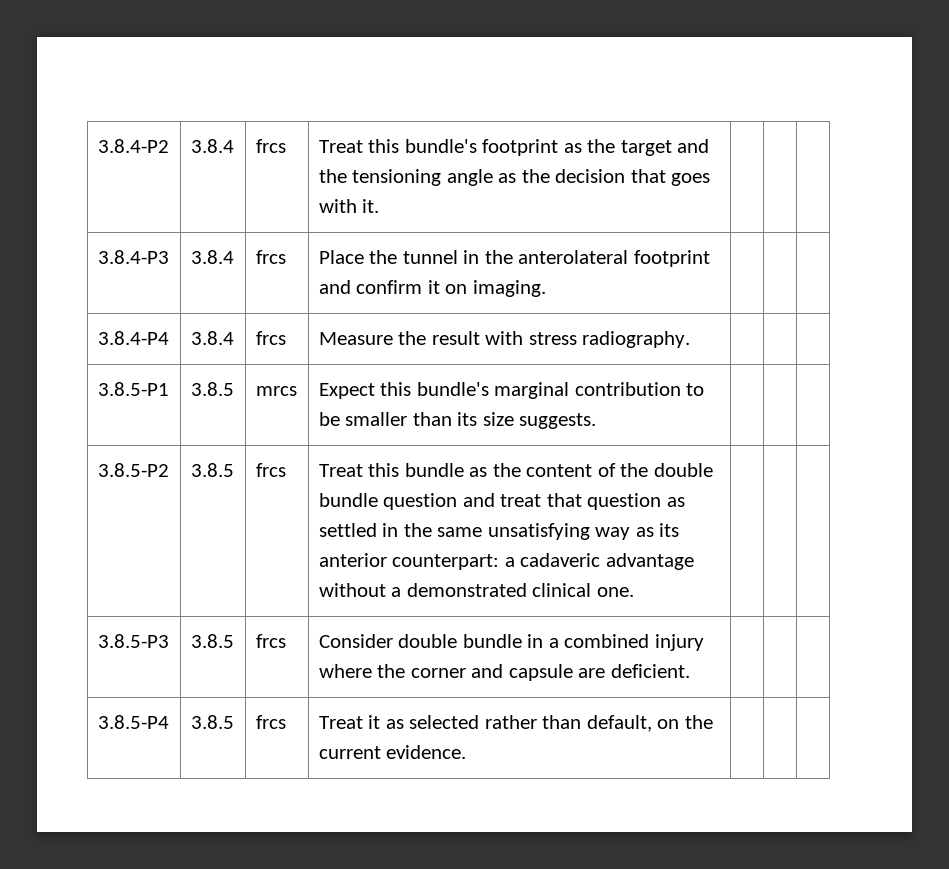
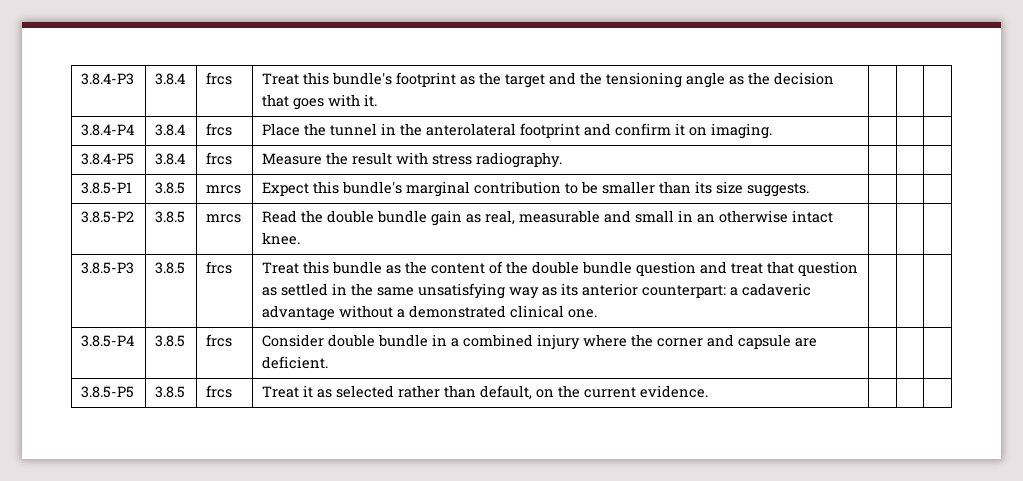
[97,139,169,153] 3.8.4-P2 -> [81,73,135,85] 3.8.4-P3
[97,250,169,264] 3.8.4-P3 -> [81,124,135,136] 3.8.4-P4
[97,331,169,345] 3.8.4-P4 -> [81,153,135,165] 3.8.4-P5
(234, 470) none -> [206,214,242,223] [262,210,834,226] [262,232,301,245] [81,262,135,274] [155,262,186,274] | mrcs | Read the double bundle gain as real, measurable and small in an otherwise intact knee. | | | // 3.8.5-P3 | 3.8.5
[97,634,169,648] 3.8.5-P3 -> [81,335,135,347] 3.8.5-P4
[97,715,169,729] 3.8.5-P4 -> [81,386,135,398] 3.8.5-P5

